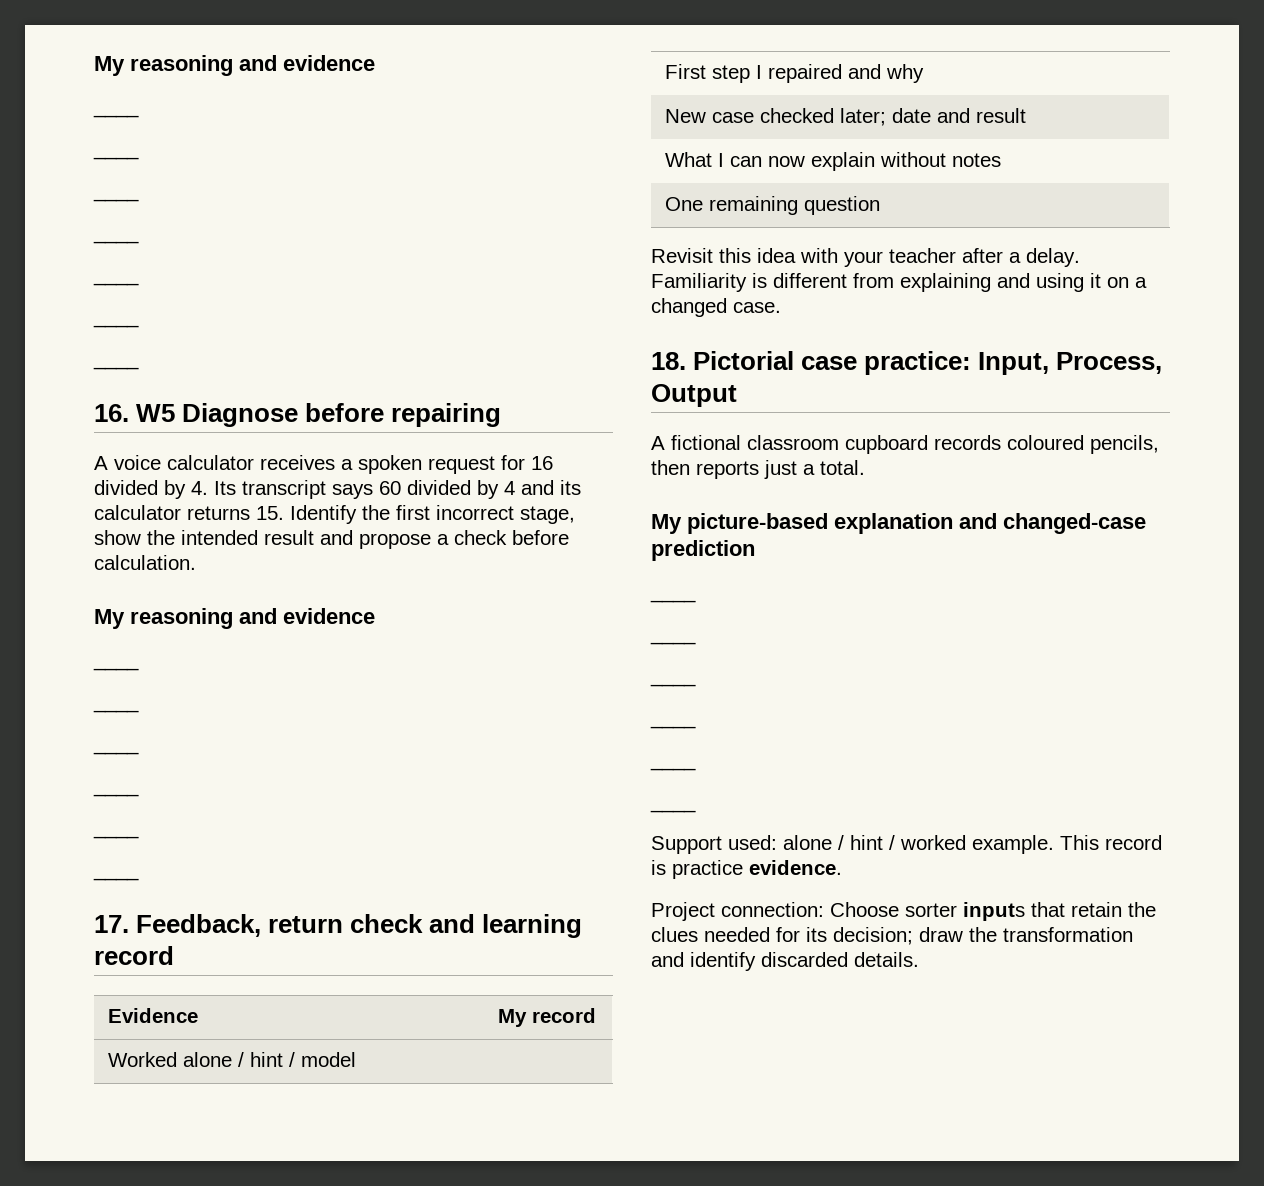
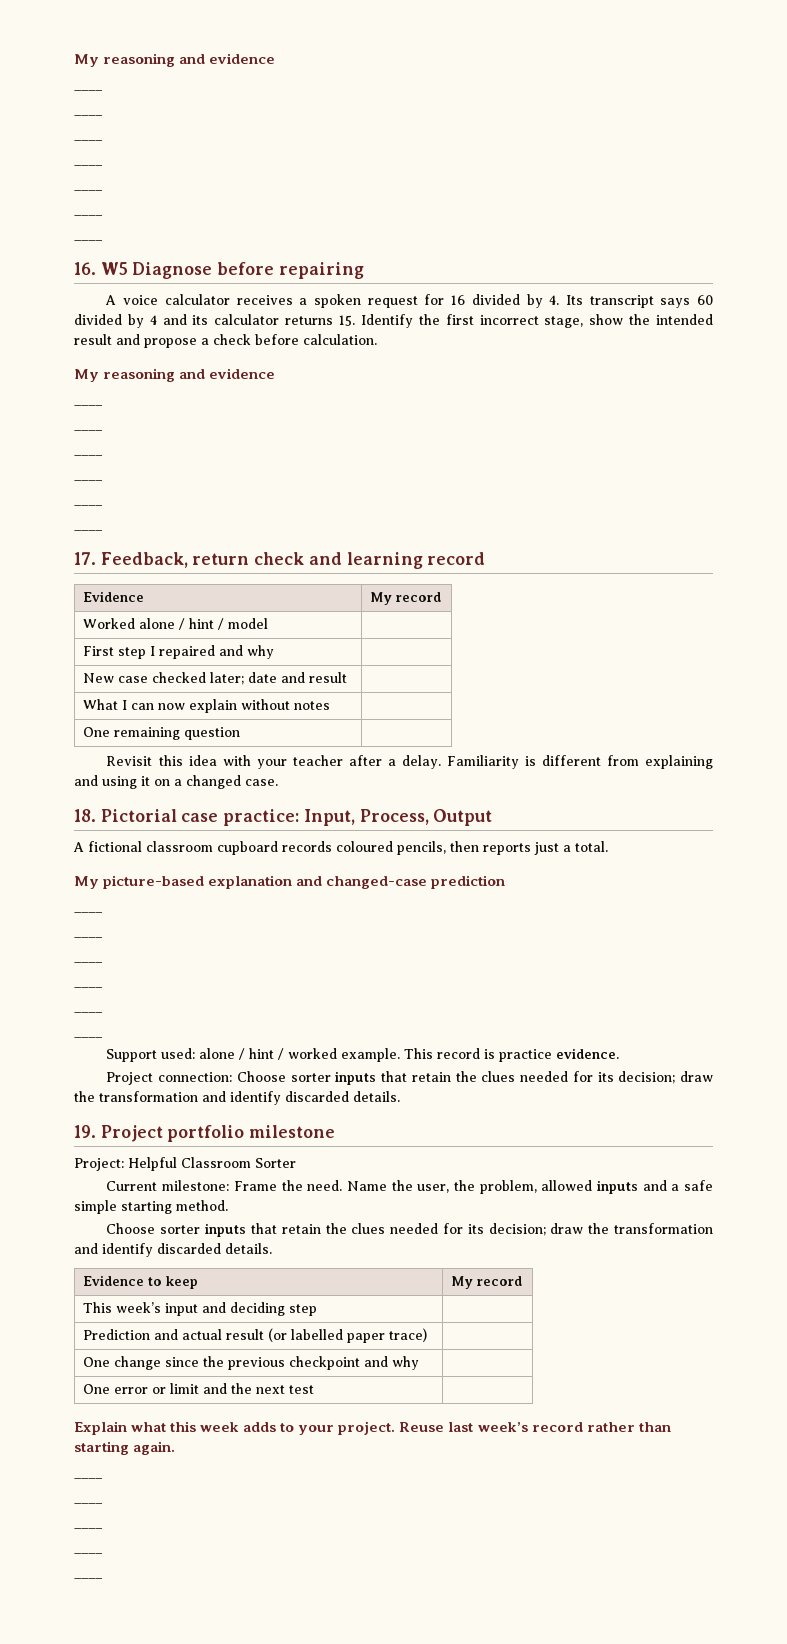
(919, 959) none -> [74,1125,336,1142] [74,1157,296,1171] [106,1180,713,1194] [74,1200,228,1214] [106,1223,713,1237] [74,1243,272,1257] [82,1275,198,1289] [450,1276,522,1289] [82,1302,317,1316] [82,1328,427,1343] [82,1356,419,1370] [82,1383,314,1394] [74,1421,671,1435] [74,1441,176,1455] [74,1477,103,1479] [74,1502,103,1504] [74,1527,103,1529] [74,1552,103,1554] [74,1577,103,1579] // 19. Project portfolio milestone // Project: Helpful Classroom Sorter // Current milestone: Frame the need. Name the user, the problem, allowed inputs and a safe simple starting method. // Choose sorter inputs that retain the clues needed for its decision; draw the transformation and identify discarded details. // Evidence to keep | My record // This week’s input and deciding step | // Prediction and actual result (or labelled paper trace) | // One change since the previous checkpoint and why | // One error or limit and the next test | // Explain what this week adds to your project. Reuse last week’s record rather than starting again. // ____ // ____ // ____ // ____ // ____

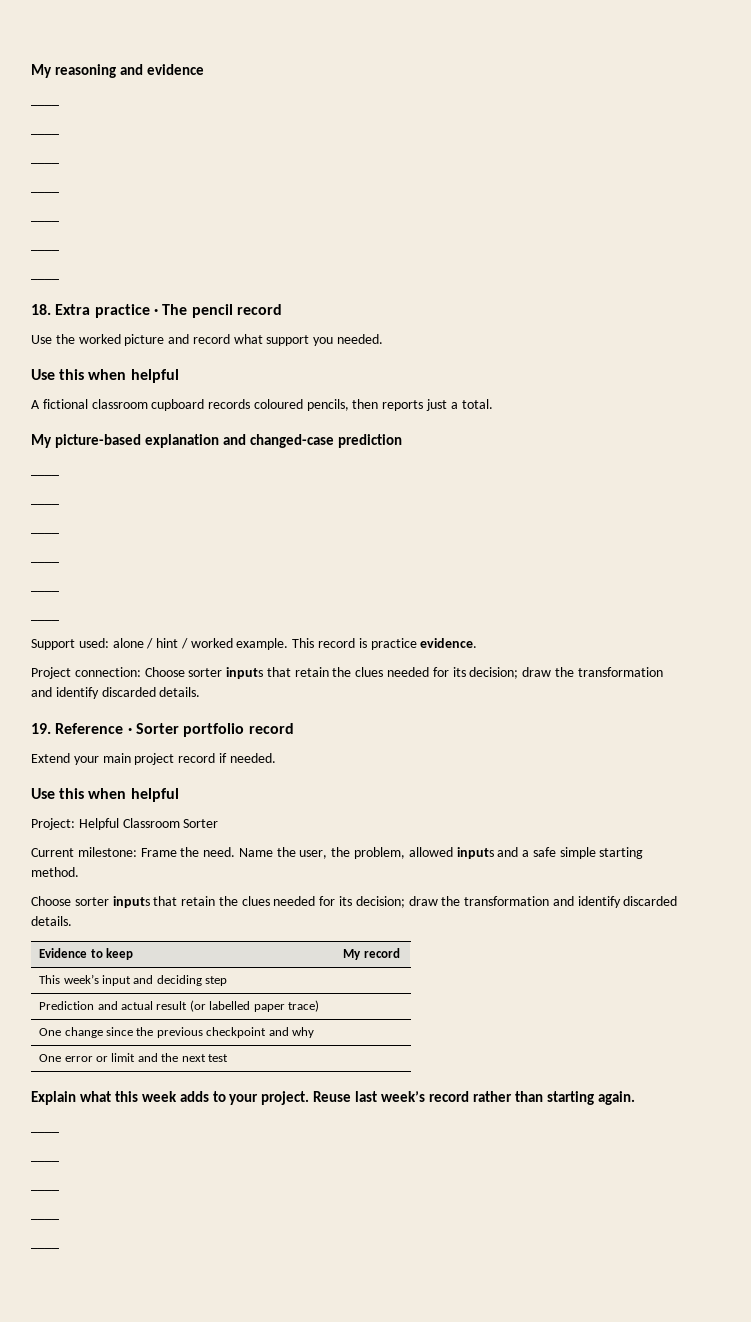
[74,262,364,279] [105,294,713,308] [74,314,714,328] [74,334,377,348] [74,368,276,382] [74,404,103,406] [74,429,103,431] [74,454,103,456] [74,479,103,481] [74,504,103,506] [74,529,103,531] [74,552,486,569] [82,591,144,602] [369,592,441,605] [82,618,268,630] [82,645,274,659] [82,672,347,685] [82,699,330,713] [82,727,240,740] [106,755,713,769] [74,775,278,789] [74,809,493,826] 16. W5 Diagnose before repairing // A voice calculator receives a spoken request for 16 divided by 4. Its transcript says 60 divided by 4 and its calculator returns 15. Identify the first incorrect stage, show the intended result and propose a check before calculation. // My reasoning and evidence // ____ // ____ // ____ // ____ // ____ // ____ // 17. Feedback, return check and learning record // Evidence | My record // Worked alone / hint / model | // First step I repaired and why | // New case checked later; date and result | // What I can now explain without notes | // One remaining question | // Revisit this idea with your teacher after a delay. Familiarity is different from explaining and using it on a changed case. // 18. Pictorial case practice: Input, Process, Output -> [31,304,282,318] [31,334,384,346] [31,369,179,383] 18. Extra practice · The pencil record // Use the worked picture and record what support you needed. // Use this when helpful
[100,1125,336,1142] Project portfolio milestone -> [55,723,294,737] [31,753,276,765] [31,788,179,802] Reference · Sorter portfolio record // Extend your main project record if needed. // Use this when helpful

